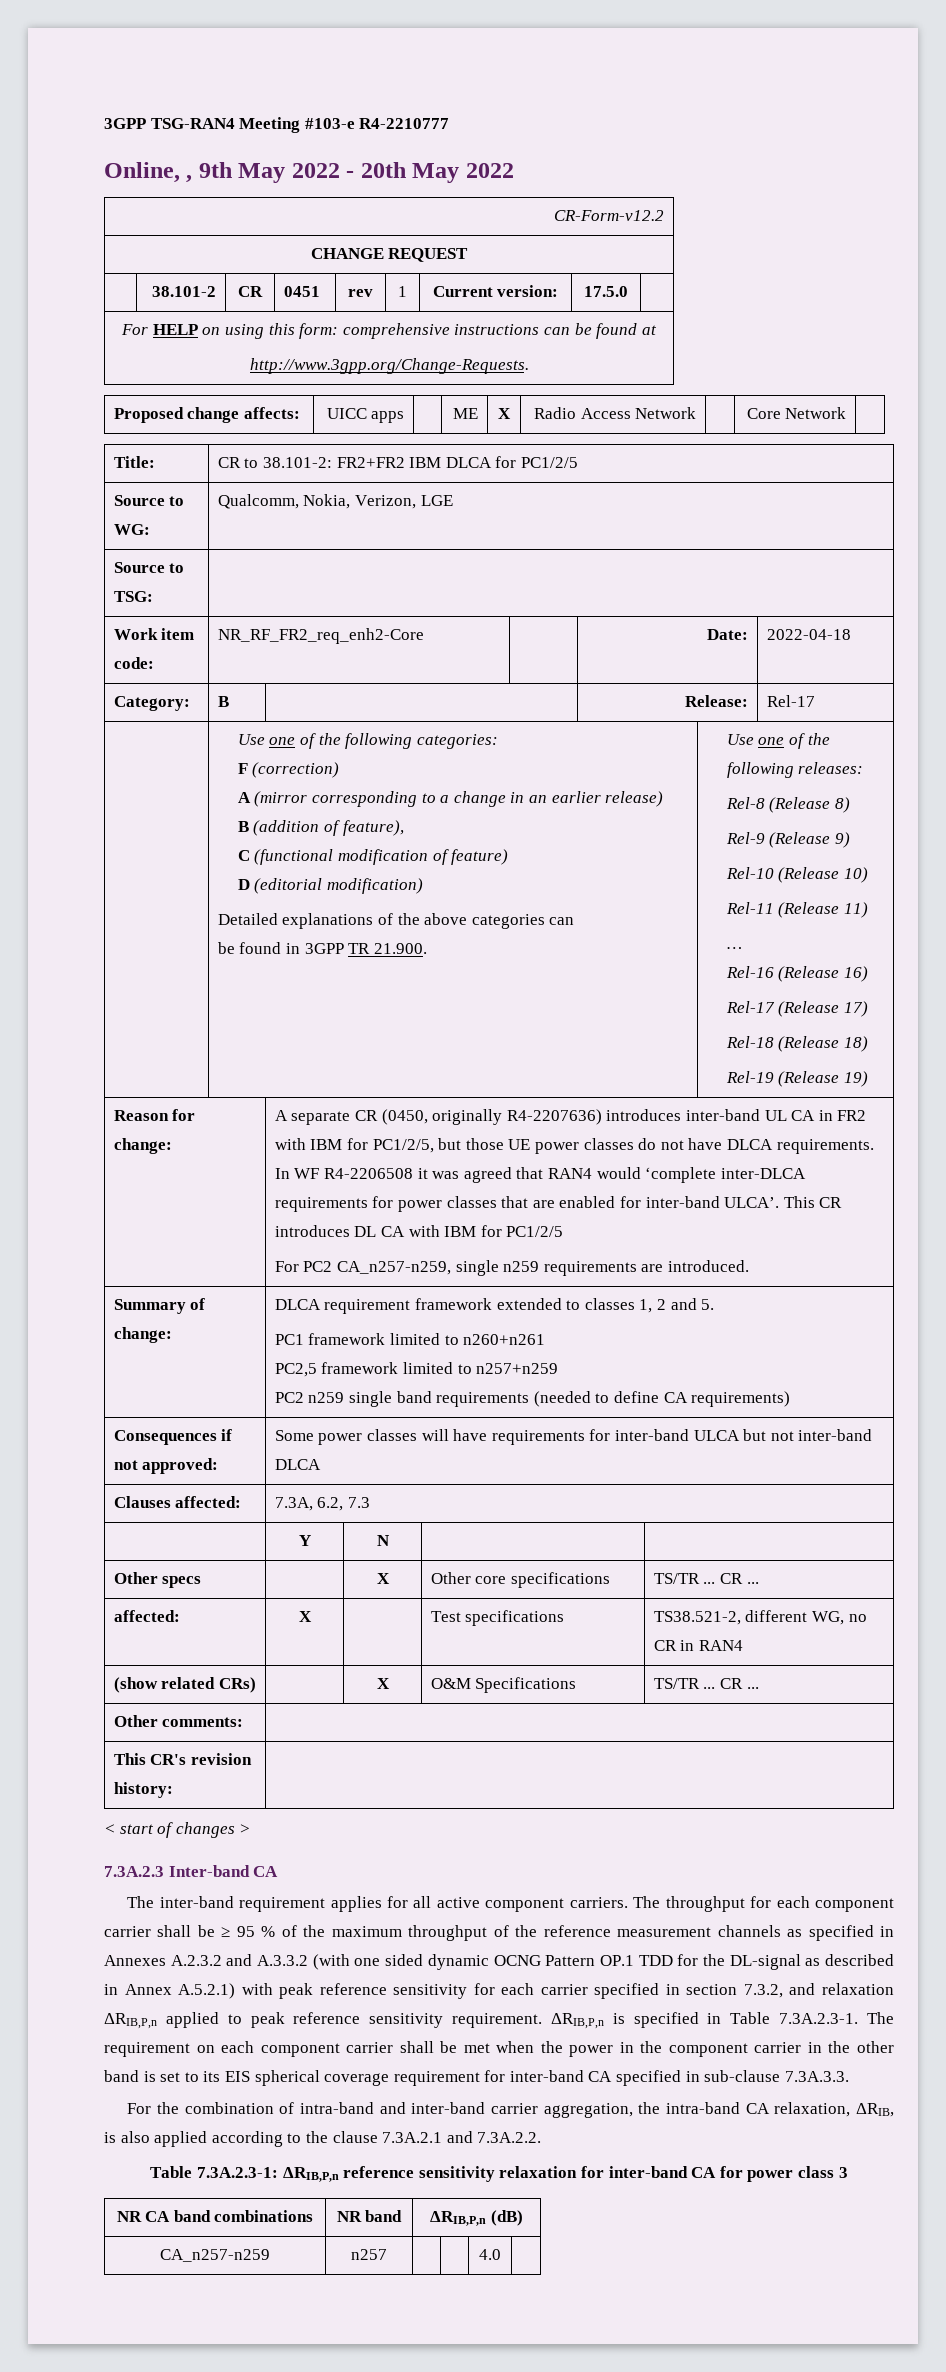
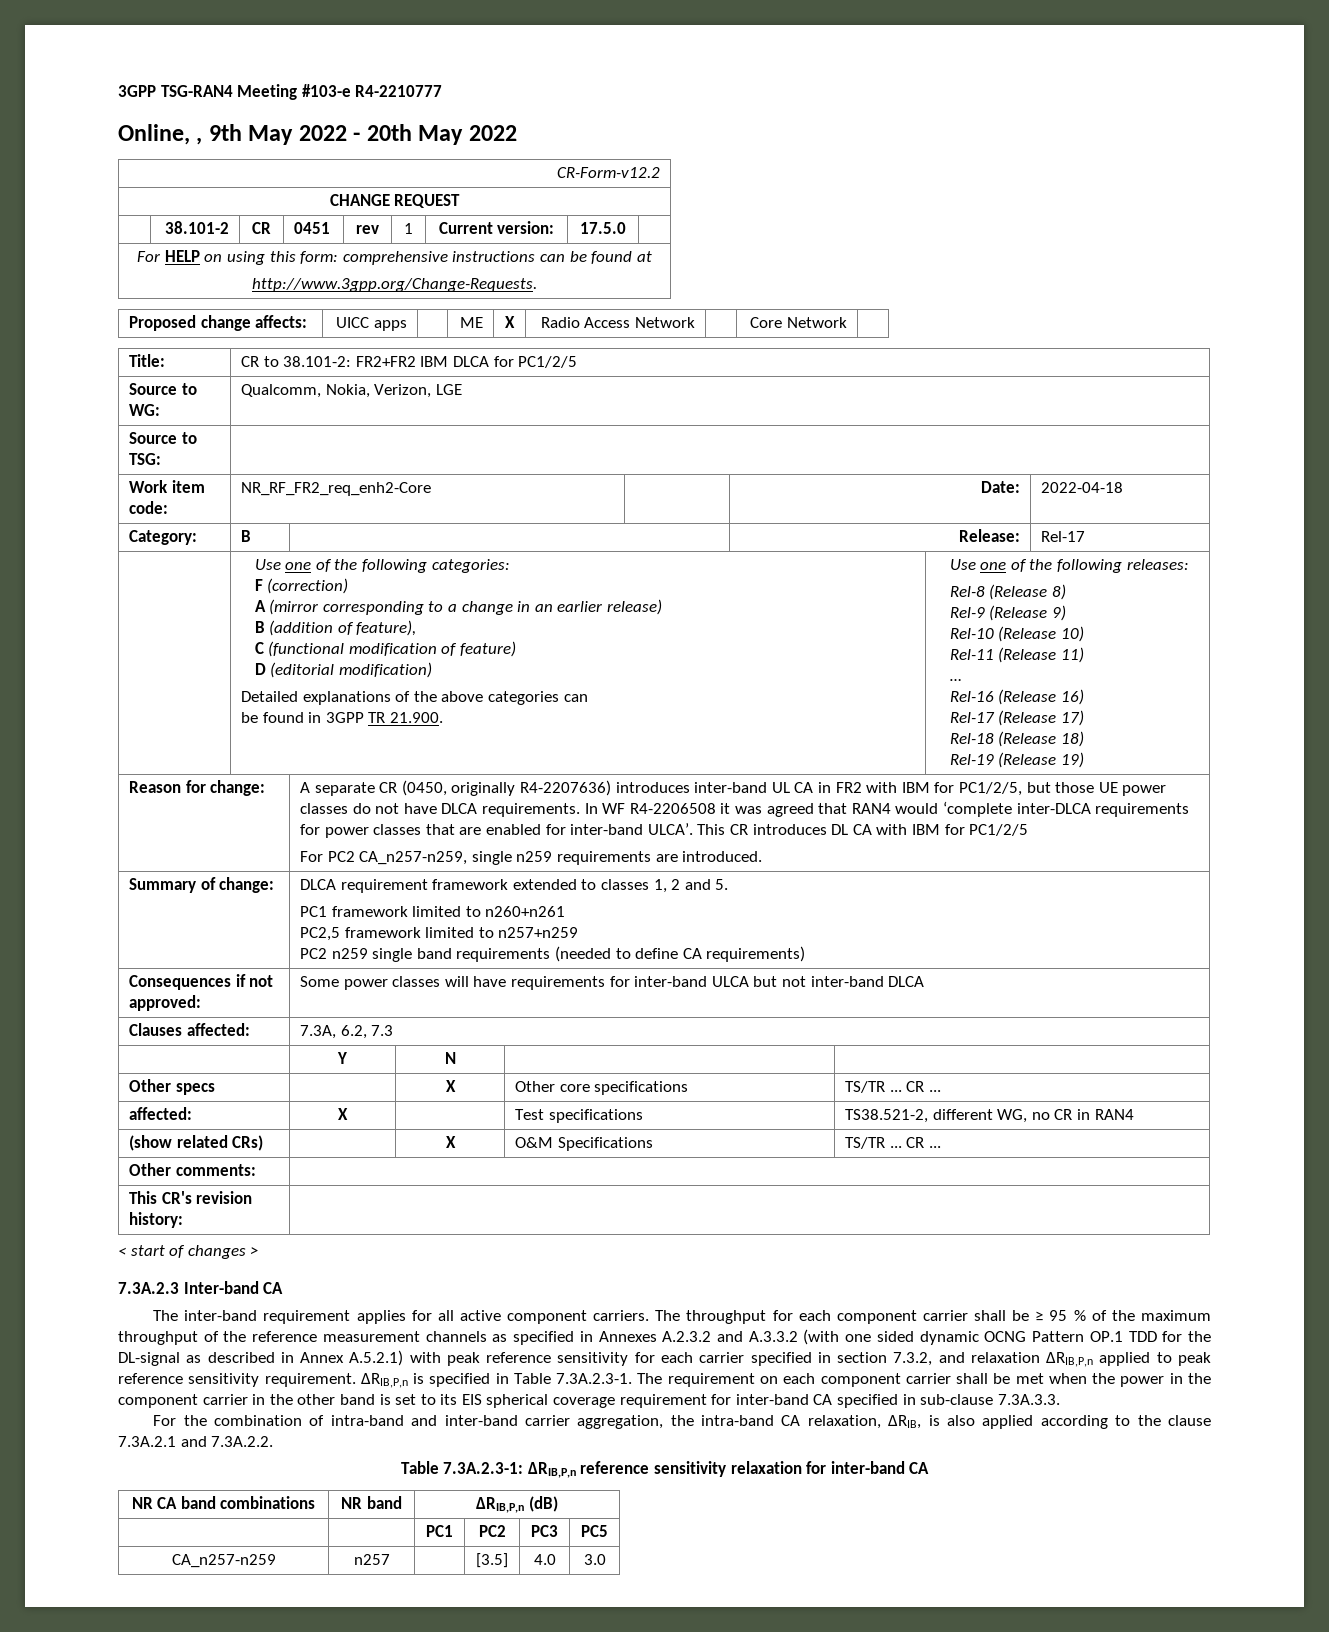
[719,2166,848,2182] for power class 3 -> (930, 1468) none
(523, 2218) none -> [426,1525,453,1537] [478,1525,506,1537] [531,1525,558,1537] [581,1525,608,1537] // | | PC1 | PC2 | PC3 | PC5
(387, 2254) none -> [476,1553,508,1568] [3.5]
(501, 2254) none -> [583,1554,606,1565] 3.0

